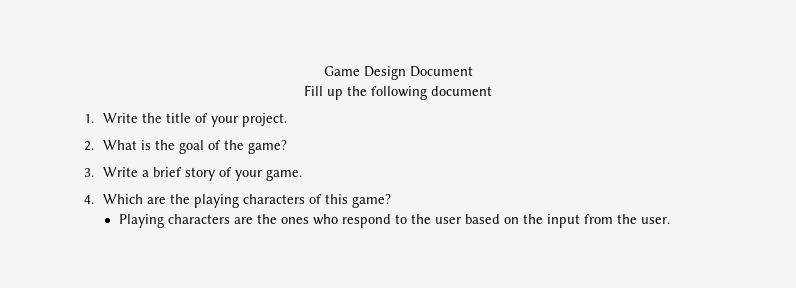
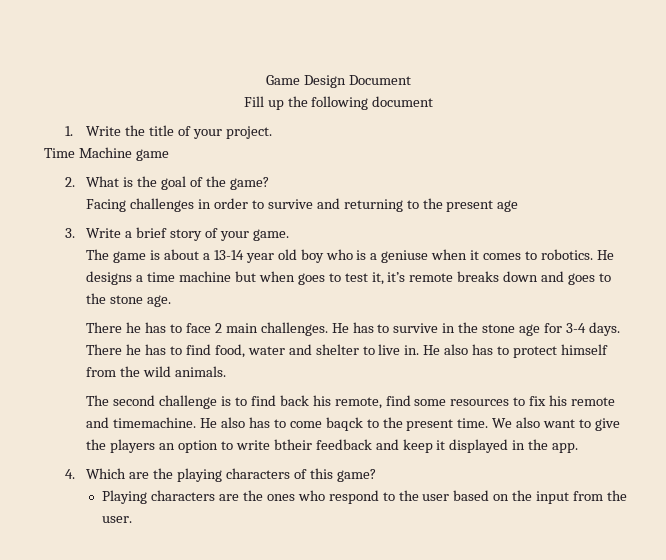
(287, 120) none -> [44,147,169,161] // Time Machine game
(287, 147) none -> [86,198,519,212] // Facing challenges in order to survive and returning to the present age
(302, 175) none -> [86,249,614,263] [86,271,611,285] [86,293,172,307] [86,322,620,336] [86,344,608,358] [86,366,227,377] [86,395,616,409] [86,417,620,431] [86,439,579,453] // The game is about a 13-14 year old boy who is a geniuse when it comes to robotics. He designs a time machine but when goes to test it, it’s remote breaks down and goes to the stone age. // There he has to face 2 main challenges. He has to survive in the stone age for 3-4 days. There he has to find food, water and shelter to live in. He also has to protect himself from the wild animals. // The second challenge is to find back his remote, find some resources to fix his remote and timemachine. He also has to come baqck to the present time. We also want to give the players an option to write btheir feedback and keep it displayed in the app.

